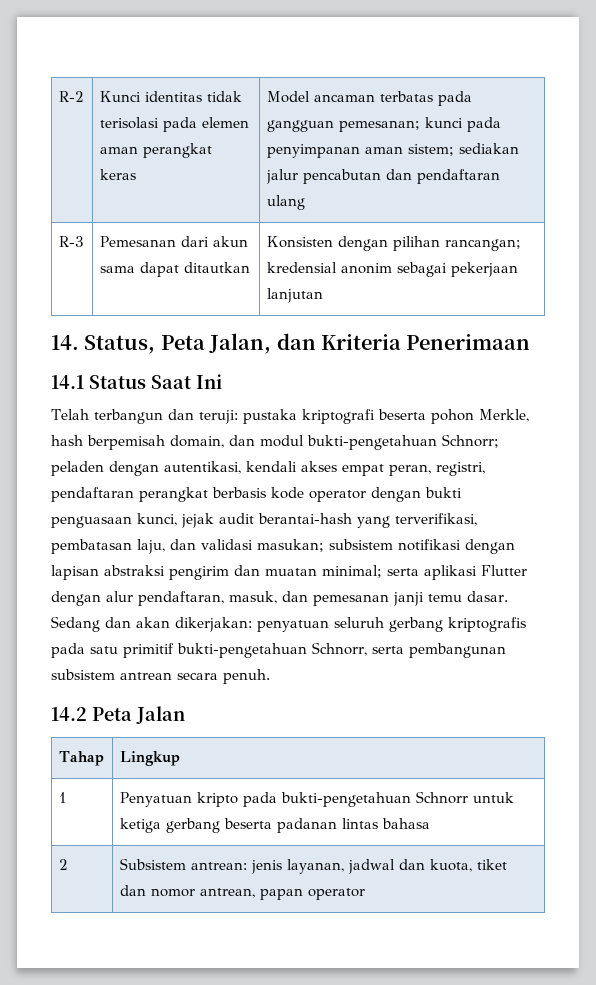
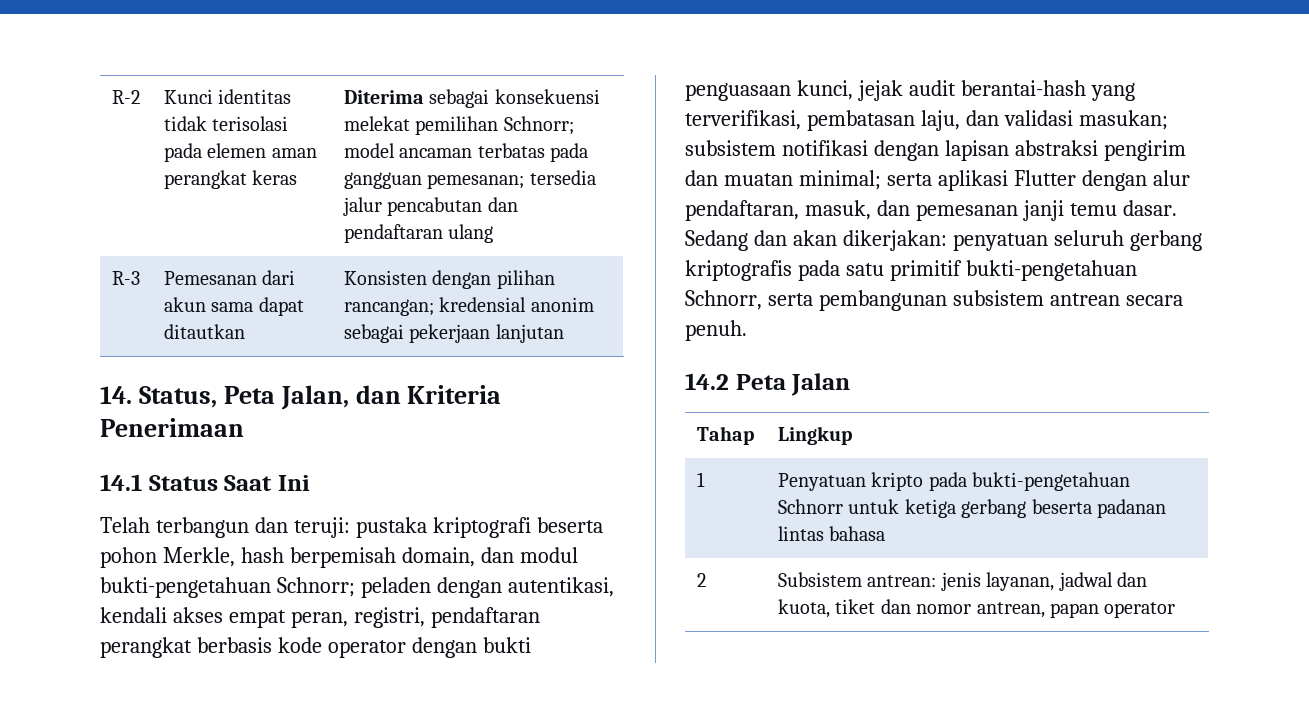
[266,91,310,103] Model -> [343,89,600,108] [343,116,574,135] [343,143,395,158] Diterima sebagai konsekuensi melekat pemilihan Schnorr; model
[424,117,501,132] [266,143,519,158] kunci pada penyimpanan aman sistem; sediakan -> [529,170,596,185] tersedia

